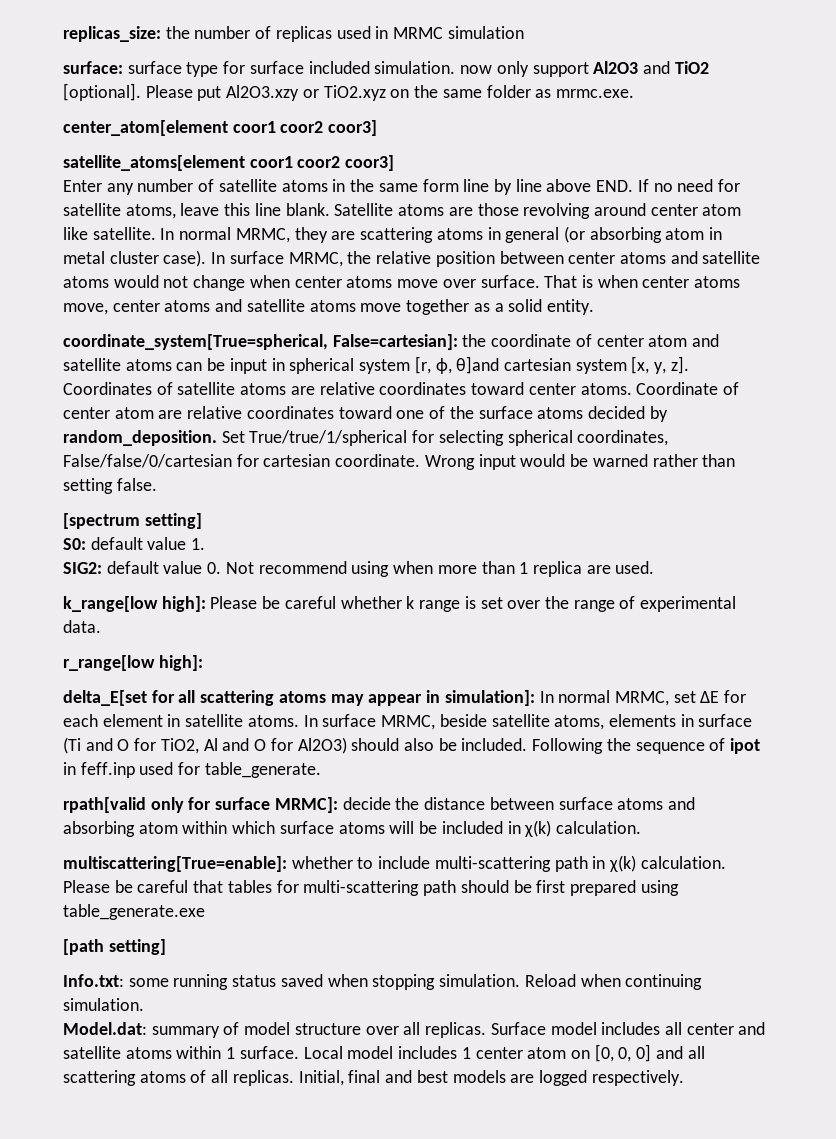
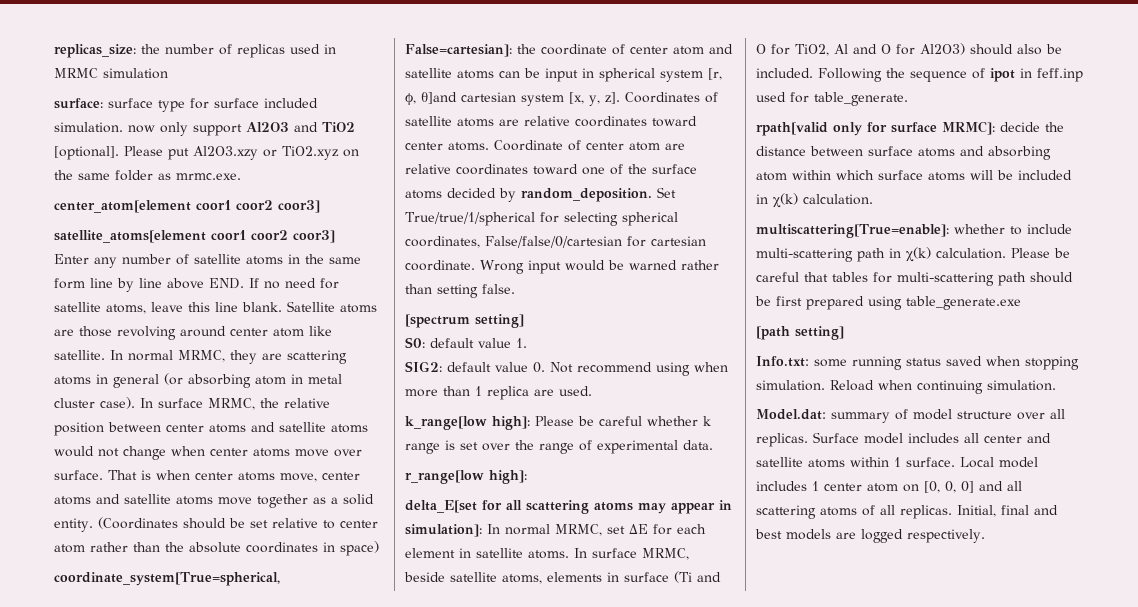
(594, 307) none -> [97,517,378,529] [54,541,379,556] (Coordinates should be set relative to center atom rather than the absolute coordinates in space)

